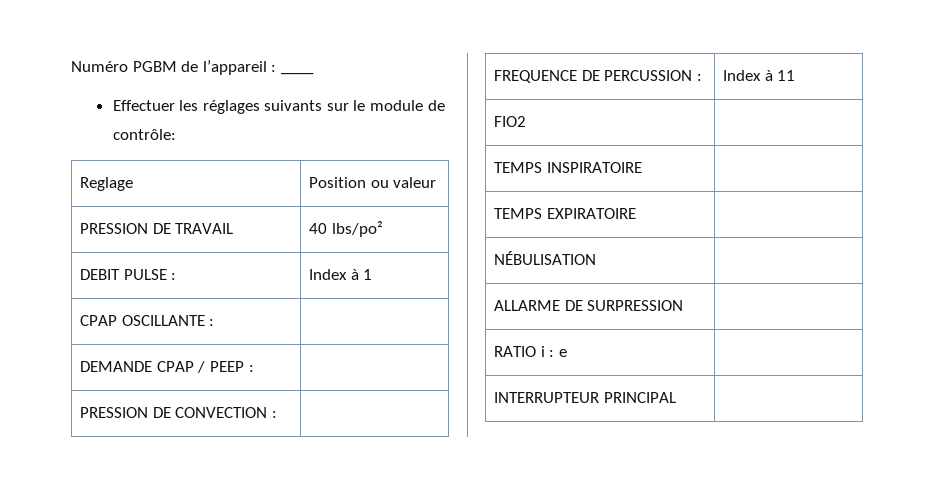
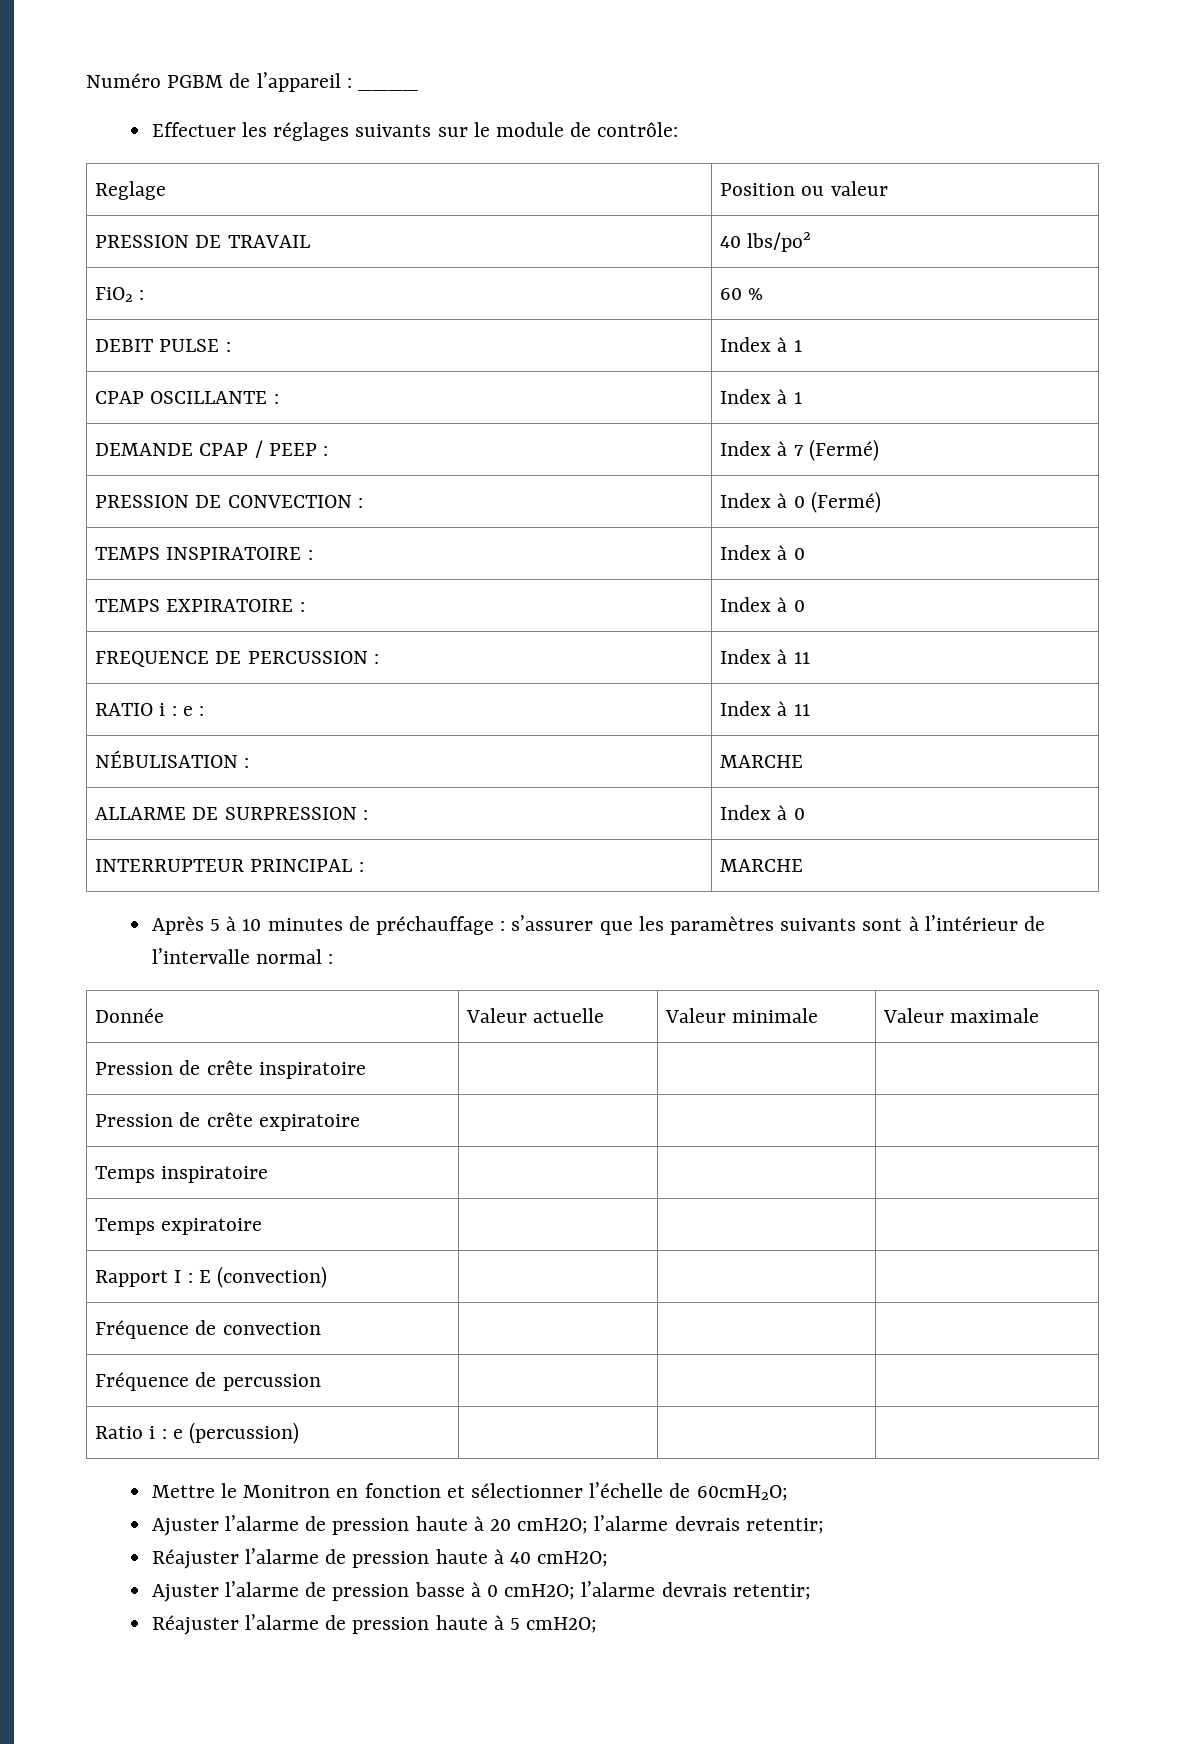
(383, 229) none -> [95,287,145,302] [720,288,764,300] // FiO₂ : | 60 %
(215, 322) none -> [720,389,802,404] Index à 1
(254, 368) none -> [720,439,879,461] Index à 7 (Fermé)
(277, 414) none -> [720,491,881,513] [95,547,313,560] [720,545,805,560] [95,599,305,612] [720,597,805,612] Index à 0 (Fermé) // TEMPS INSPIRATOIRE : | Index à 0 // TEMPS EXPIRATOIRE : | Index à 0
[494,116,527,127] [494,162,642,173] [494,208,636,219] FIO2 | // TEMPS INSPIRATOIRE | // TEMPS EXPIRATOIRE | -> [95,703,205,716] [720,701,810,716] RATIO i : e : | Index à 11
(597, 258) | -> [244,758,250,768] [720,755,804,768] : | MARCHE
[494,346,567,357] [494,392,676,403] | // RATIO i : e | // INTERRUPTEUR PRINCIPAL | -> [362,810,368,820] [720,805,805,820] [95,859,364,872] [720,859,804,872] [151,915,1046,935] [151,948,334,964] [95,1008,165,1023] [466,1008,605,1023] [665,1008,819,1023] [883,1008,1040,1023] [95,1060,366,1079] [95,1112,360,1131] [95,1166,269,1183] [95,1218,263,1235] [95,1266,328,1288] [95,1320,321,1339] [95,1372,321,1391] [95,1422,300,1444] [151,1482,788,1501] [151,1515,824,1536] [151,1548,609,1569] [151,1581,811,1602] [151,1614,598,1635] : | Index à 0 // INTERRUPTEUR PRINCIPAL : | MARCHE // Après 5 à 10 minutes de préchauffage : s’assurer que les paramètres suivants sont à l’intérieur de l’intervalle normal : // Donnée | Valeur actuelle | Valeur minimale | Valeur maximale // Pression de crête inspiratoire | | | // Pression de crête expiratoire | | | // Temps inspiratoire | | | // Temps expiratoire | | | // Rapport I : E (convection) | | | // Fréquence de convection | | | // Fréquence de percussion | | | // Ratio i : e (percussion) | | | // Mettre le Monitron en fonction et sélectionner l’échelle de 60cmH₂O; // Ajuster l’alarme de pression haute à 20 cmH2O; l’alarme devrais retentir; // Réajuster l’alarme de pression haute à 40 cmH2O; // Ajuster l’alarme de pression basse à 0 cmH2O; l’alarme devrais retentir; // Réajuster l’alarme de pression haute à 5 cmH2O;

